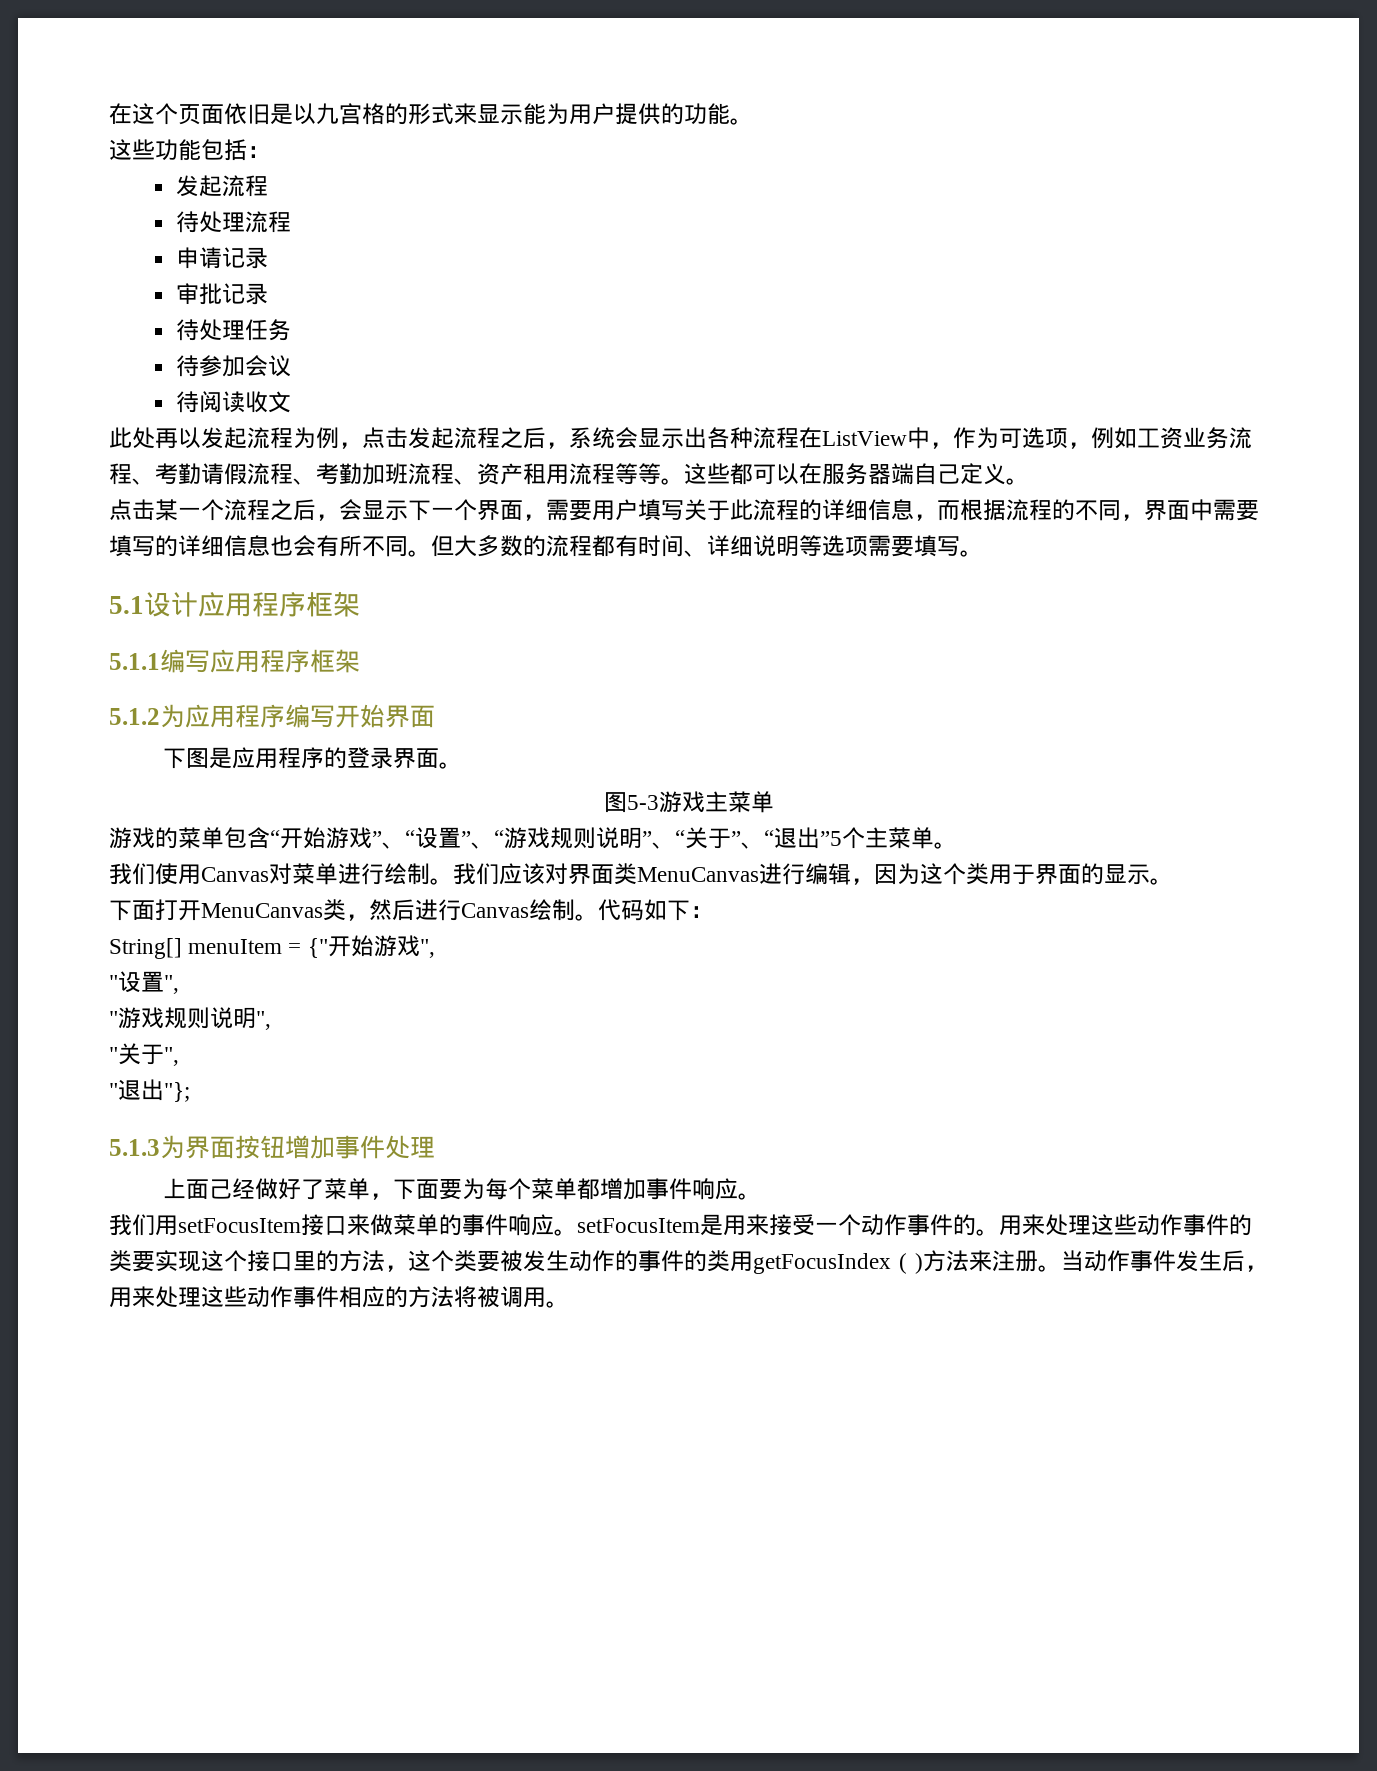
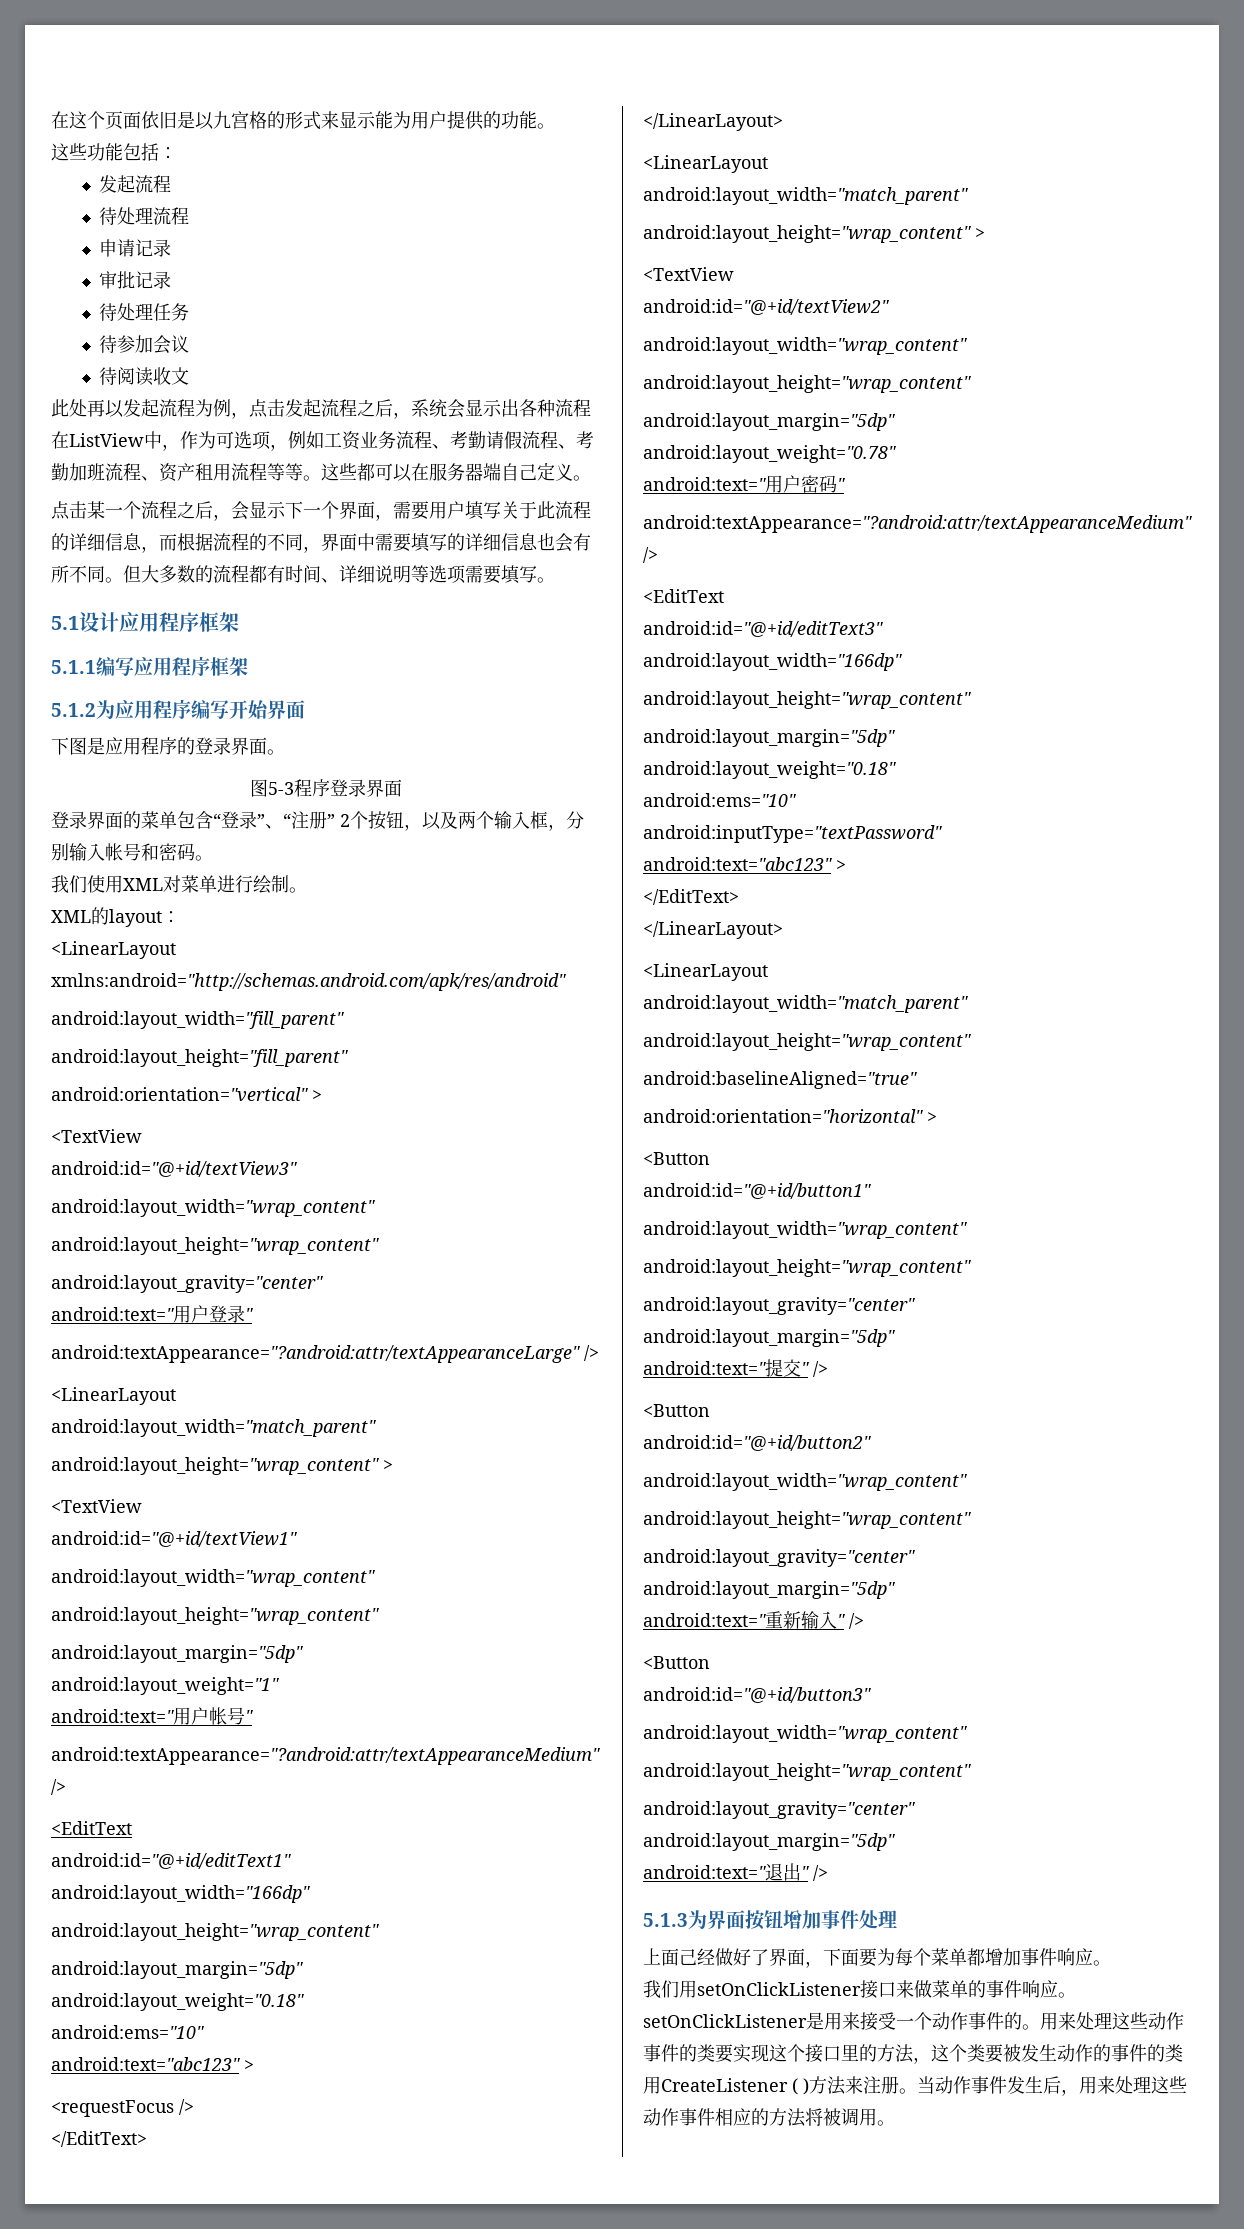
[658,791,774,813] [109,827,155,849] 游戏主菜单 // 游戏 -> [294,779,402,797] [51,811,123,829] 程序登录界面 // 登录界面
[280,827,934,849] 开始游戏”、“设置”、“游戏规则说明”、“关于”、“退出”5个主菜单 -> [221,811,584,831] [51,843,195,861] 登录”、“注册” 2个按钮，以及两个输入框，分别输入帐号和密码
[201,867,269,882] Canvas -> [123,878,163,891] XML
[453,863,1173,885] [109,899,713,921] [109,935,435,959] [109,971,179,994] [109,1007,271,1030] [109,1043,179,1066] [109,1079,190,1102] 我们应该对界面类MenuCanvas进行编辑，因为这个类用于界面的显示。 // 下面打开MenuCanvas类，然后进行Canvas绘制。代码如下： // String[] menuItem = {"开始游戏", // "设置", // "游戏规则说明", // "关于", // "退出"}; -> [51,907,180,927] [51,941,176,959] [51,973,567,991] [51,1011,345,1029] [51,1049,349,1067] [51,1087,322,1102] [51,1129,142,1143] [51,1161,298,1177] [51,1199,376,1217] [51,1237,380,1255] [51,1275,324,1293] [51,1305,254,1323] [51,1345,599,1363] [51,1387,176,1405] [51,1419,377,1437] [51,1457,393,1475] [51,1499,142,1513] [51,1531,298,1547] [51,1569,376,1587] [51,1607,380,1625] [51,1645,304,1663] [51,1677,280,1695] [51,1707,254,1725] [51,1747,601,1765] [51,1779,66,1795] [51,1821,132,1835] [51,1853,292,1869] [51,1885,311,1903] [51,1923,380,1941] [51,1961,304,1979] [51,1993,305,2011] [51,2025,205,2039] [51,2057,254,2071] [51,2099,194,2117] [51,2131,147,2147] [643,113,783,131] [643,155,768,173] [643,187,969,205] [643,225,985,243] [643,267,734,281] [643,299,890,315] [643,337,968,355] [643,375,972,393] [643,413,896,431] [643,445,897,463] [643,475,846,493] [643,515,1193,533] [643,547,658,563] [643,589,724,603] [643,621,884,637] [643,653,903,671] [643,691,972,709] [643,729,896,747] [643,761,897,779] [643,793,797,807] [643,825,943,843] [643,857,846,871] [643,889,739,905] [643,921,783,939] [643,963,768,981] [643,995,969,1013] [643,1033,972,1051] [643,1071,918,1089] [643,1109,937,1123] [643,1152,710,1165] [643,1183,872,1199] [643,1221,968,1239] [643,1259,972,1277] [643,1297,916,1315] [643,1329,896,1347] [643,1359,828,1377] [643,1404,710,1417] [643,1435,872,1451] [643,1473,968,1491] [643,1511,972,1529] [643,1549,916,1567] [643,1581,896,1599] [643,1611,864,1629] [643,1656,710,1669] [643,1687,872,1703] [643,1725,968,1743] [643,1763,972,1781] [643,1801,916,1819] [643,1833,896,1851] [643,1863,828,1881] // XML的layout： // <LinearLayout xmlns:android="http://schemas.android.com/apk/res/android" // android:layout_width="fill_parent" // android:layout_height="fill_parent" // android:orientation="vertical" > // <TextView // android:id="@+id/textView3" // android:layout_width="wrap_content" // android:layout_height="wrap_content" // android:layout_gravity="center" // android:text="用户登录" // android:textAppearance="?android:attr/textAppearanceLarge" /> // <LinearLayout // android:layout_width="match_parent" // android:layout_height="wrap_content" > // <TextView // android:id="@+id/textView1" // android:layout_width="wrap_content" // android:layout_height="wrap_content" // android:layout_margin="5dp" // android:layout_weight="1" // android:text="用户帐号" // android:textAppearance="?android:attr/textAppearanceMedium" /> // <EditText // android:id="@+id/editText1" // android:layout_width="166dp" // android:layout_height="wrap_content" // android:layout_margin="5dp" // android:layout_weight="0.18" // android:ems="10" // android:text="abc123" > // <requestFocus /> // </EditText> // </LinearLayout> // <LinearLayout // android:layout_width="match_parent" // android:layout_height="wrap_content" > // <TextView // android:id="@+id/textView2" // android:layout_width="wrap_content" // android:layout_height="wrap_content" // android:layout_margin="5dp" // android:layout_weight="0.78" // android:text="用户密码" // android:textAppearance="?android:attr/textAppearanceMedium" /> // <EditText // android:id="@+id/editText3" // android:layout_width="166dp" // android:layout_height="wrap_content" // android:layout_margin="5dp" // android:layout_weight="0.18" // android:ems="10" // android:inputType="textPassword" // android:text="abc123" > // </EditText> // </LinearLayout> // <LinearLayout // android:layout_width="match_parent" // android:layout_height="wrap_content" // android:baselineAligned="true" // android:orientation="horizontal" > // <Button // android:id="@+id/button1" // android:layout_width="wrap_content" // android:layout_height="wrap_content" // android:layout_gravity="center" // android:layout_margin="5dp" // android:text="提交" /> // <Button // android:id="@+id/button2" // android:layout_width="wrap_content" // android:layout_height="wrap_content" // android:layout_gravity="center" // android:layout_margin="5dp" // android:text="重新输入" /> // <Button // android:id="@+id/button3" // android:layout_width="wrap_content" // android:layout_height="wrap_content" // android:layout_gravity="center" // android:layout_margin="5dp" // android:text="退出" />
[324,1178,371,1200] 菜单 -> [769,1948,805,1966] 界面
[178,1218,301,1233] setFocusItem -> [697,1982,861,1996] setOnClickListener
[577,1218,700,1233] setFocusItem -> [643,2014,807,2028] setOnClickListener
[753,1253,891,1274] getFocusIndex -> [661,2078,788,2092] CreateListener

